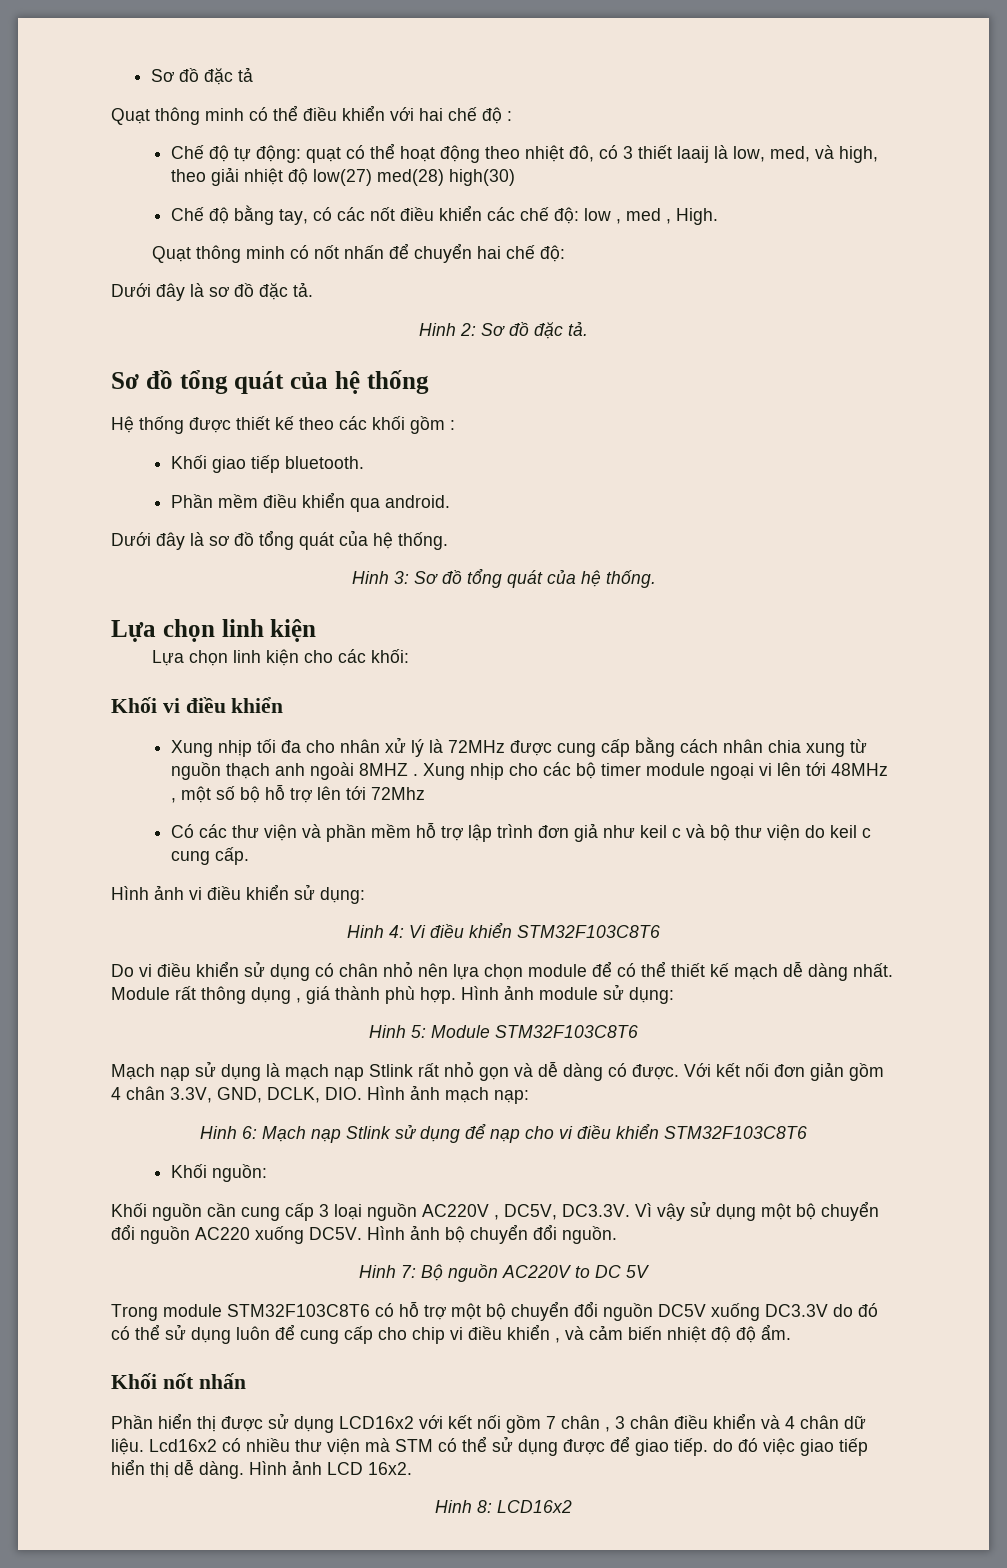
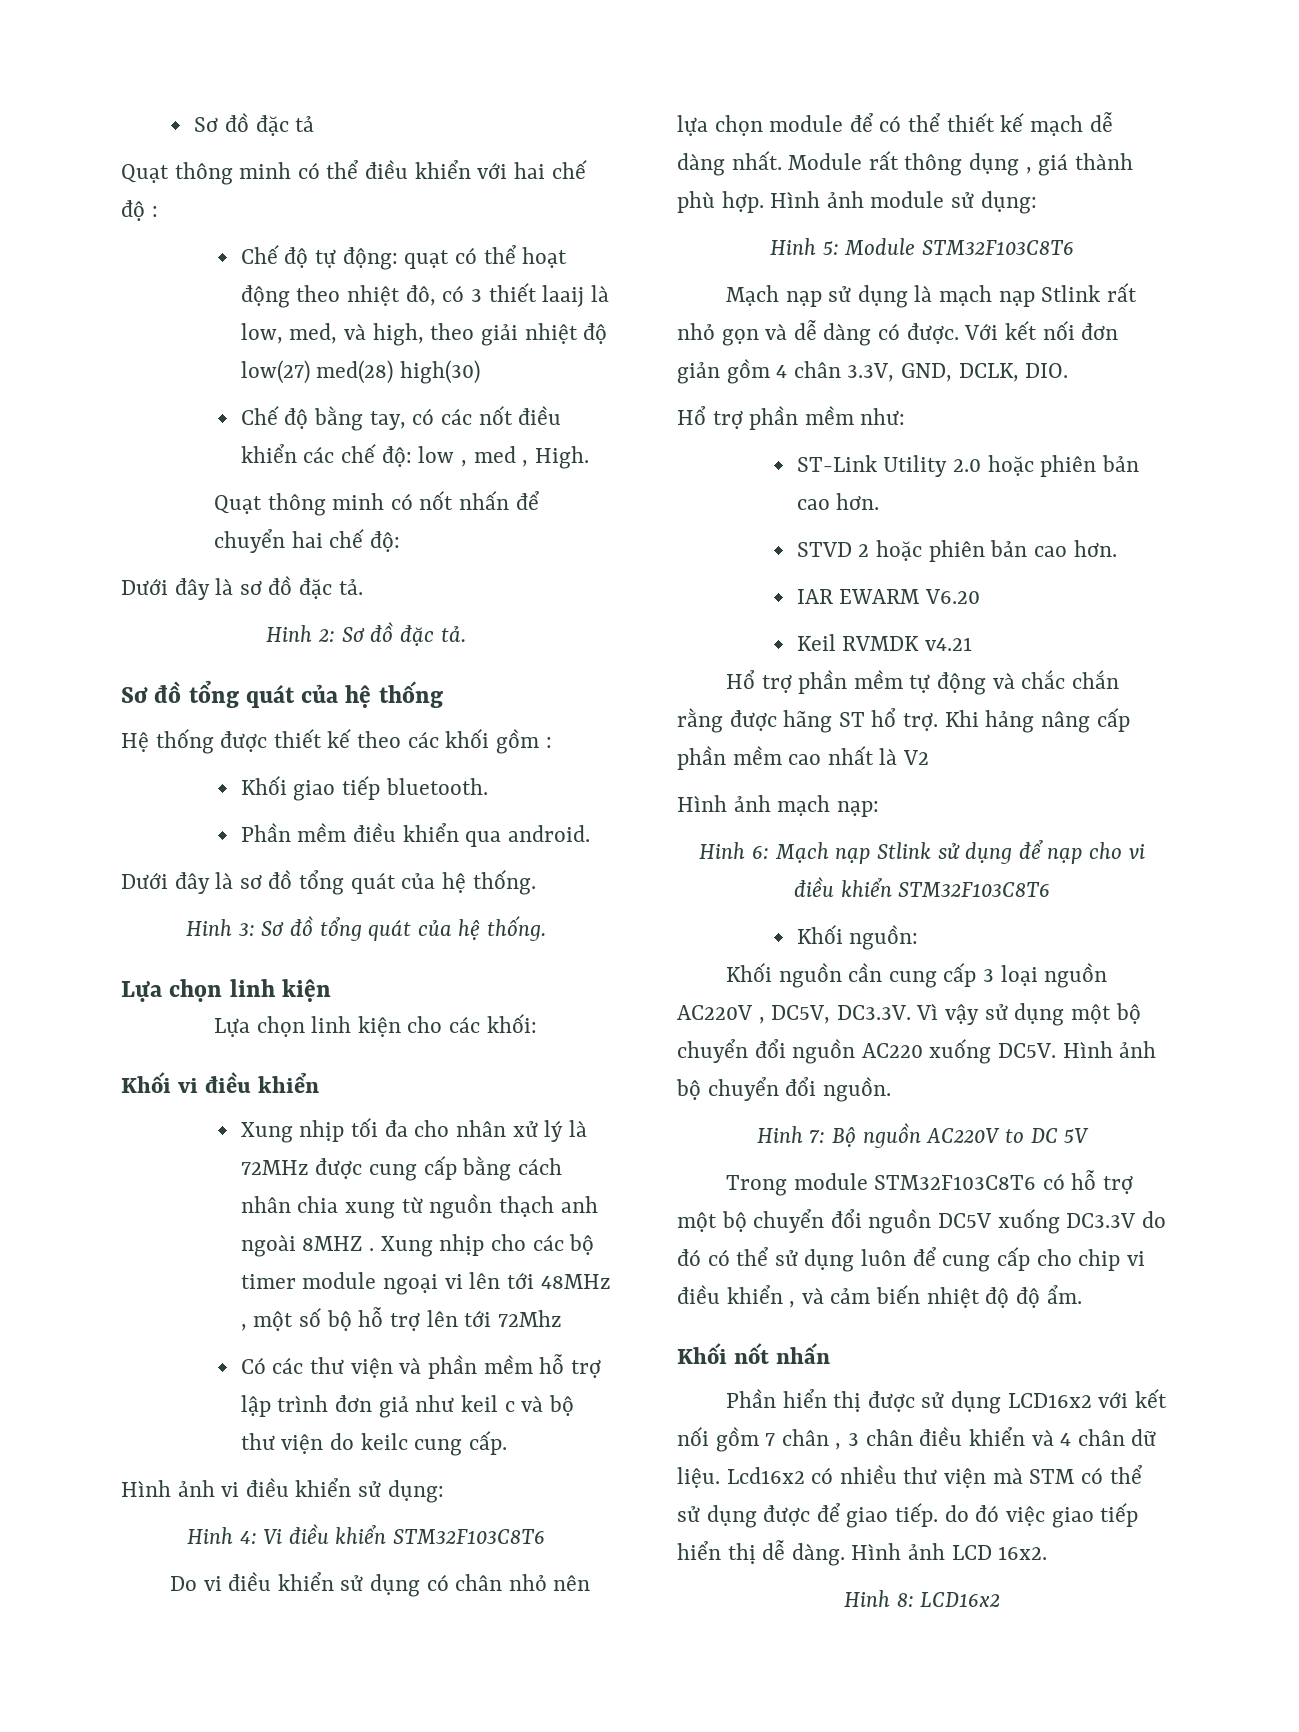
[829,825,871,838] keil c -> [360,1433,408,1450] keilc
(362, 1093) none -> [677,406,906,430] [796,455,1139,477] [796,493,880,510] [796,540,1117,562] [796,589,981,604] [796,634,973,651] [725,670,1119,695] [677,708,1130,733] [677,746,930,770] // Hổ trợ phần mềm như: // ST-Link Utility 2.0 hoặc phiên bản cao hơn. // STVD 2 hoặc phiên bản cao hơn. // IAR EWARM V6.20 // Keil RVMDK v4.21 // Hổ trợ phần mềm tự động và chắc chắn rằng được hãng ST hổ trợ. Khi hảng nâng cấp phần mềm cao nhất là V2 //

